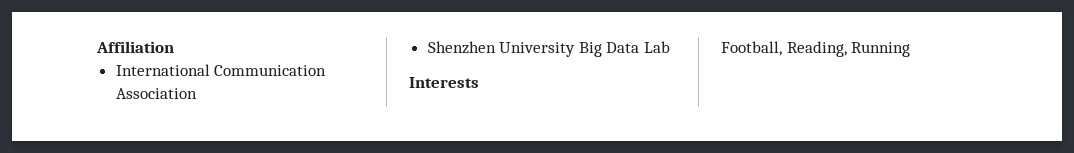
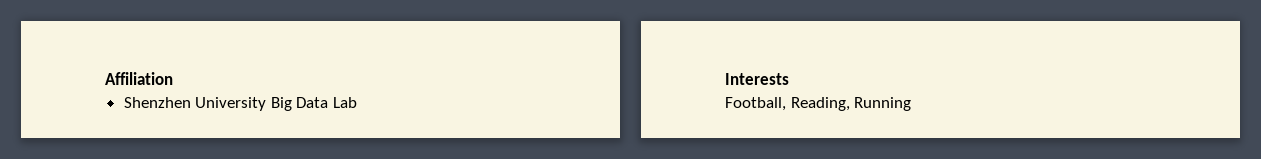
[115,64,327,76] [115,88,197,99] // International Communication Association -> (173, 78) none

